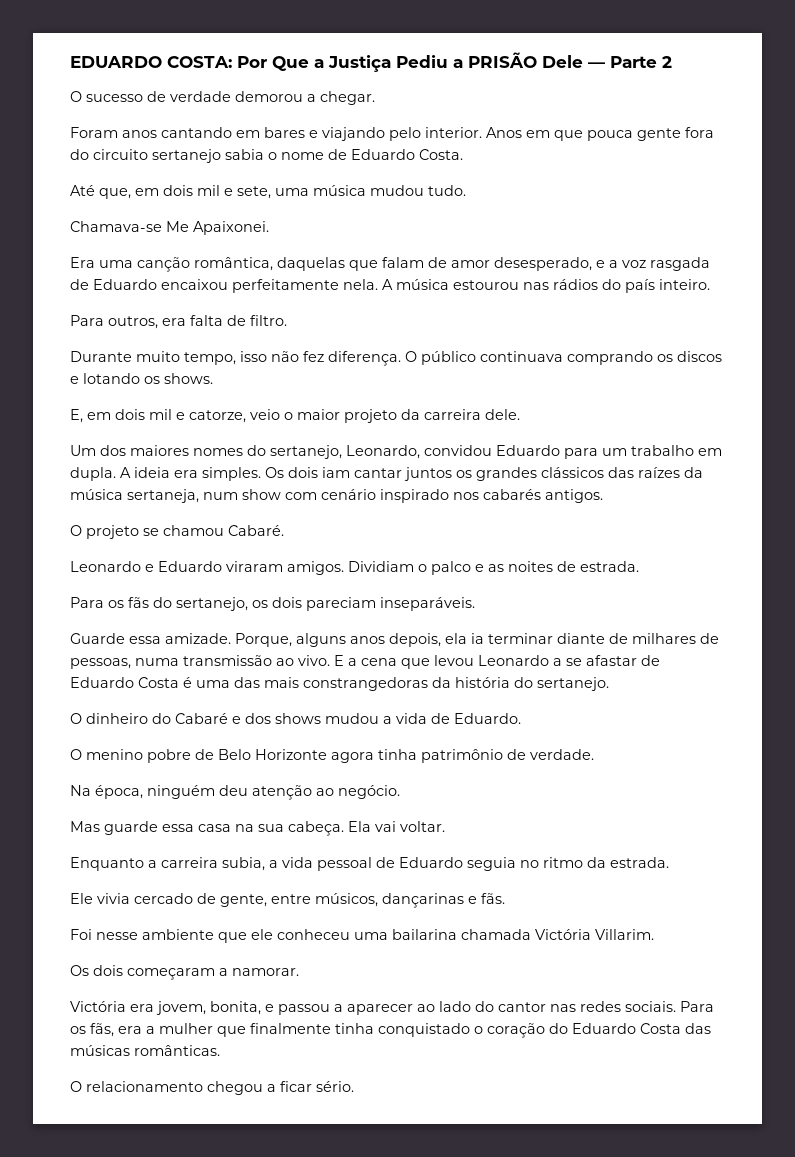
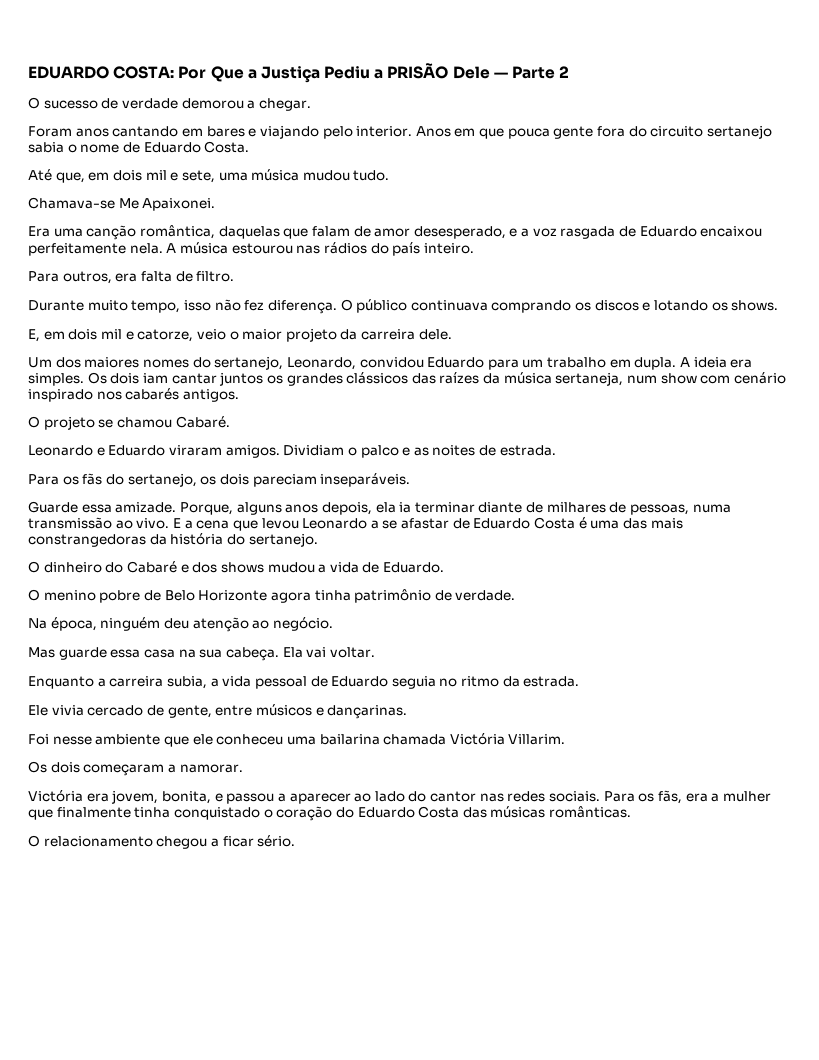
[315,893,505,908] músicos, dançarinas e fãs. -> [255,704,408,719] músicos e dançarinas.

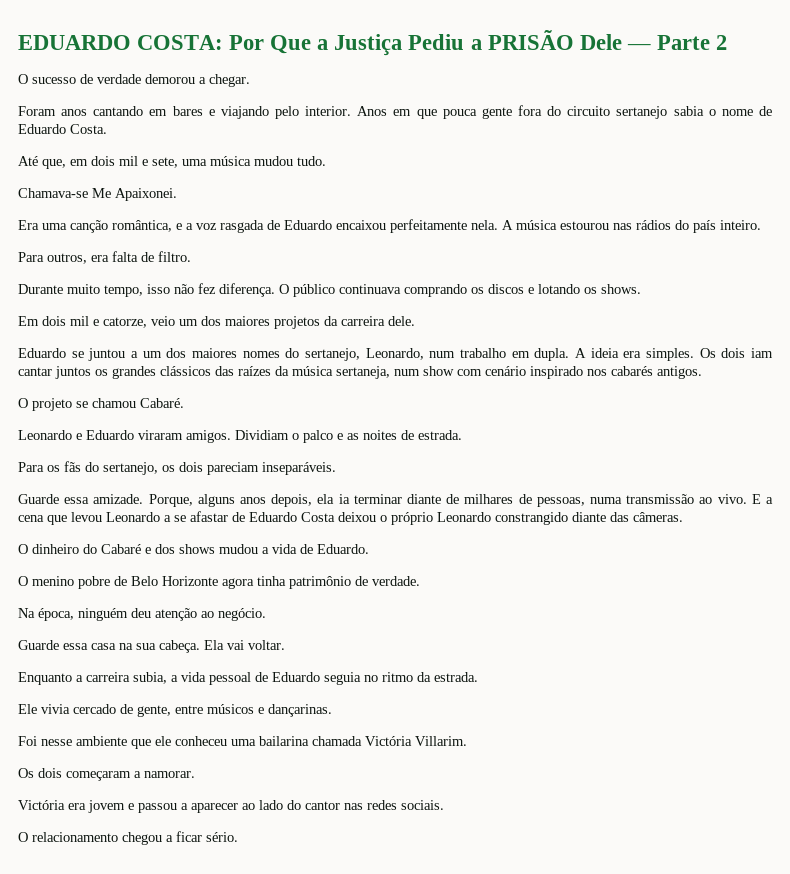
[218,226,506,239] daquelas que falam de amor desesperado, -> (172, 226) none
[28,329,65,342] E, em -> [18,316,39,326] Em
[229,328,337,342] o maior projeto -> [179,316,320,329] um dos maiores projetos
[28,357,52,368] Um -> [18,348,162,361] Eduardo se juntou a um
[359,357,544,370] convidou Eduardo para um -> [429,351,456,358] num
[578,517,683,529] [28,533,318,547] é uma das mais constrangedoras da história do sertanejo. -> [338,512,683,525] deixou o próprio Leonardo constrangido diante das câmeras.
[28,647,107,660] Mas guarde -> [18,640,59,650] Guarde
[111,790,211,804] jovem, bonita, -> [88,800,125,813] jovem
[603,790,771,804] [28,806,632,821] Para os fãs, era a mulher que finalmente tinha conquistado o coração do Eduardo Costa das músicas românticas. -> (444, 805) none

